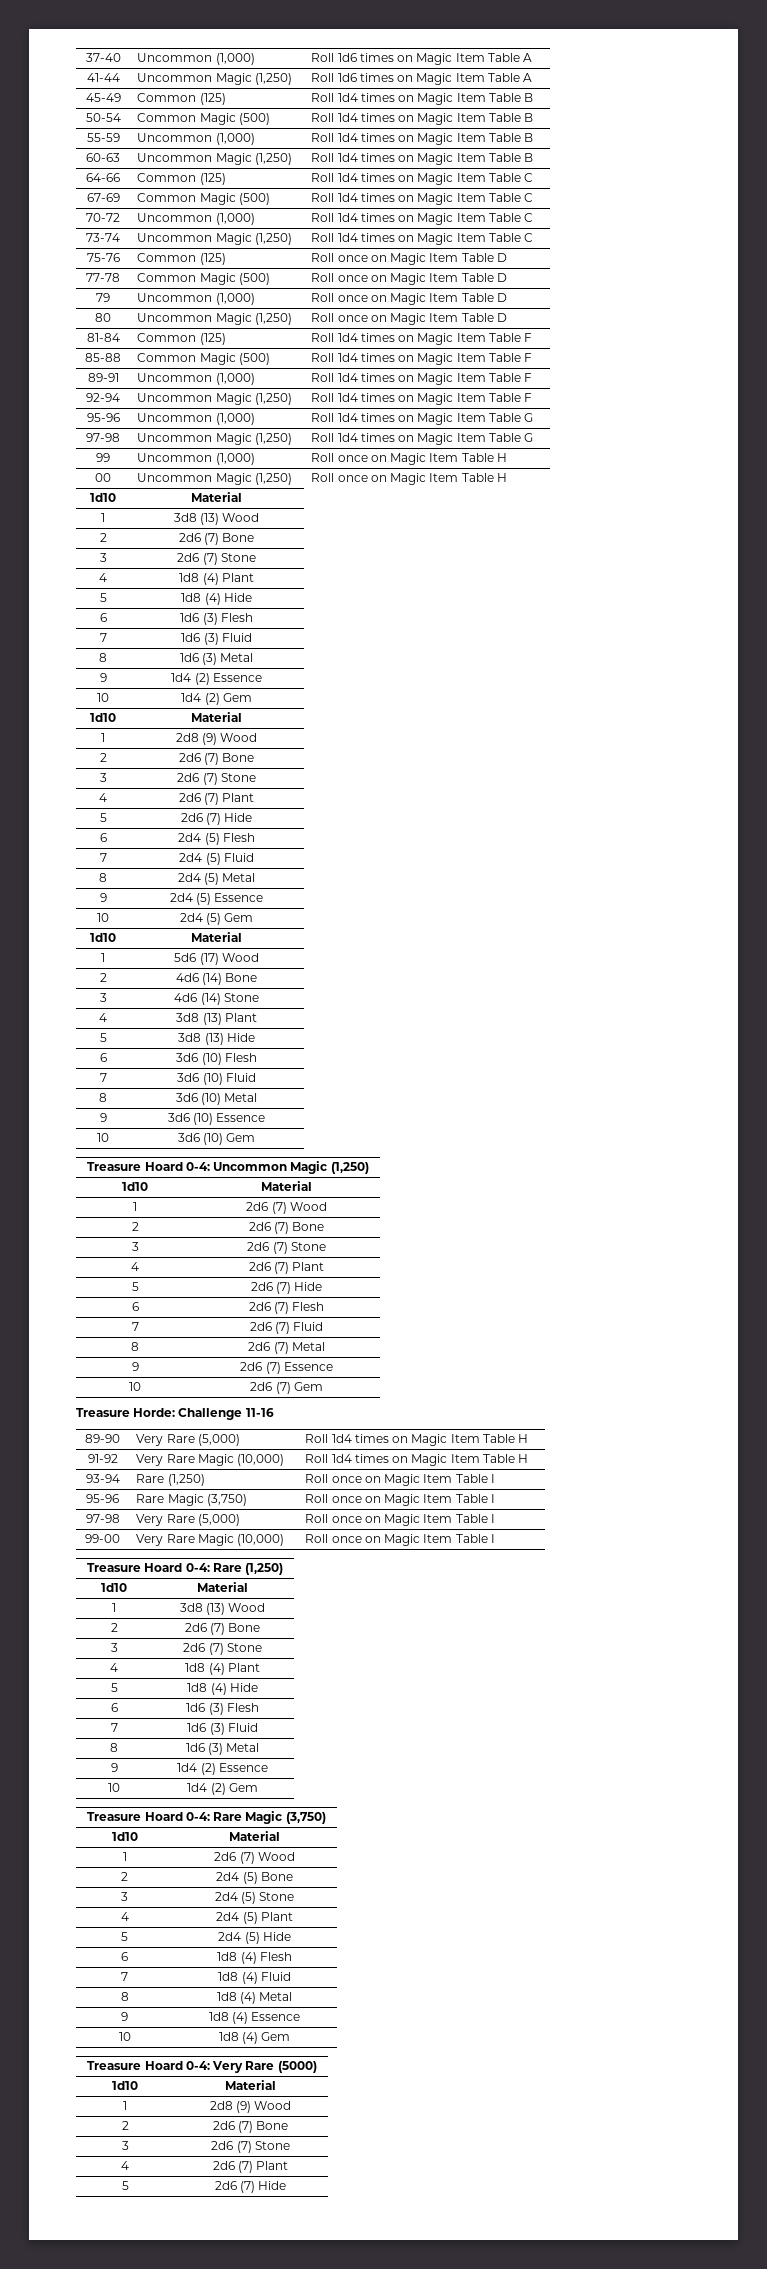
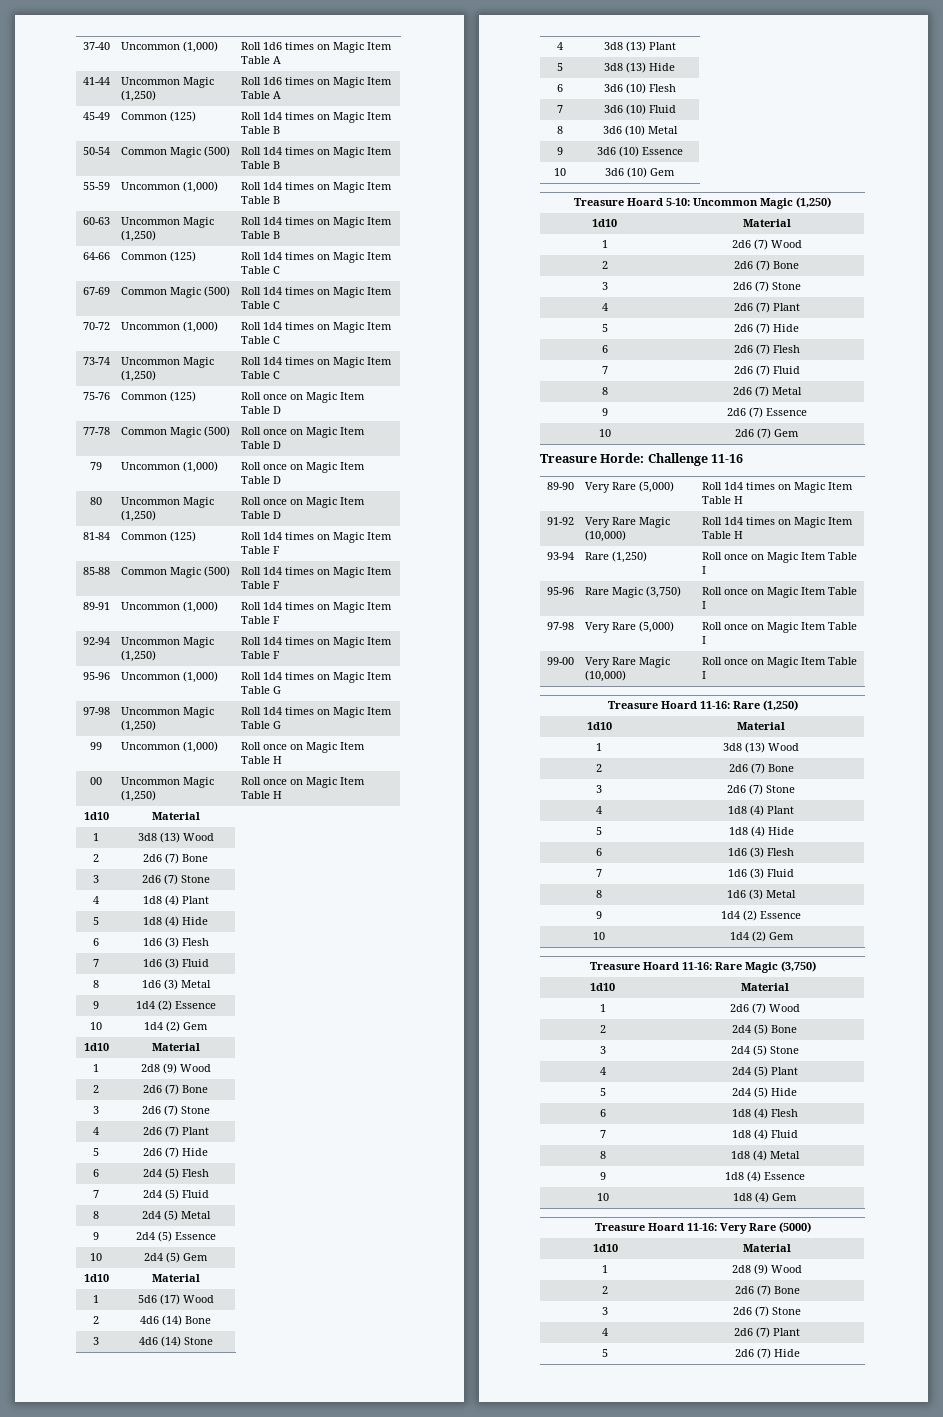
[185,1162,210,1171] 0-4: -> [666,198,690,206] 5-10:
[185,1563,210,1572] 0-4: -> [699,701,730,709] 11-16:
[185,1812,210,1821] 0-4: -> [681,962,712,970] 11-16:
[185,2061,210,2070] 0-4: -> [686,1223,717,1231] 11-16:

